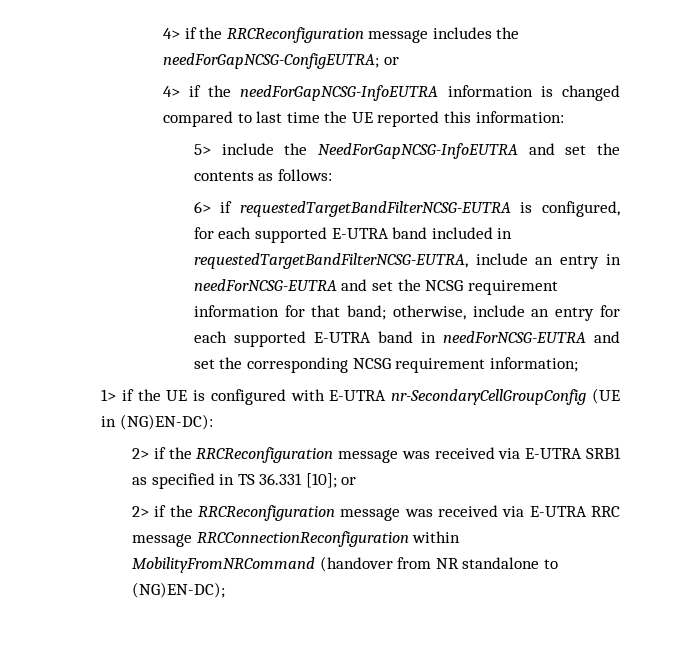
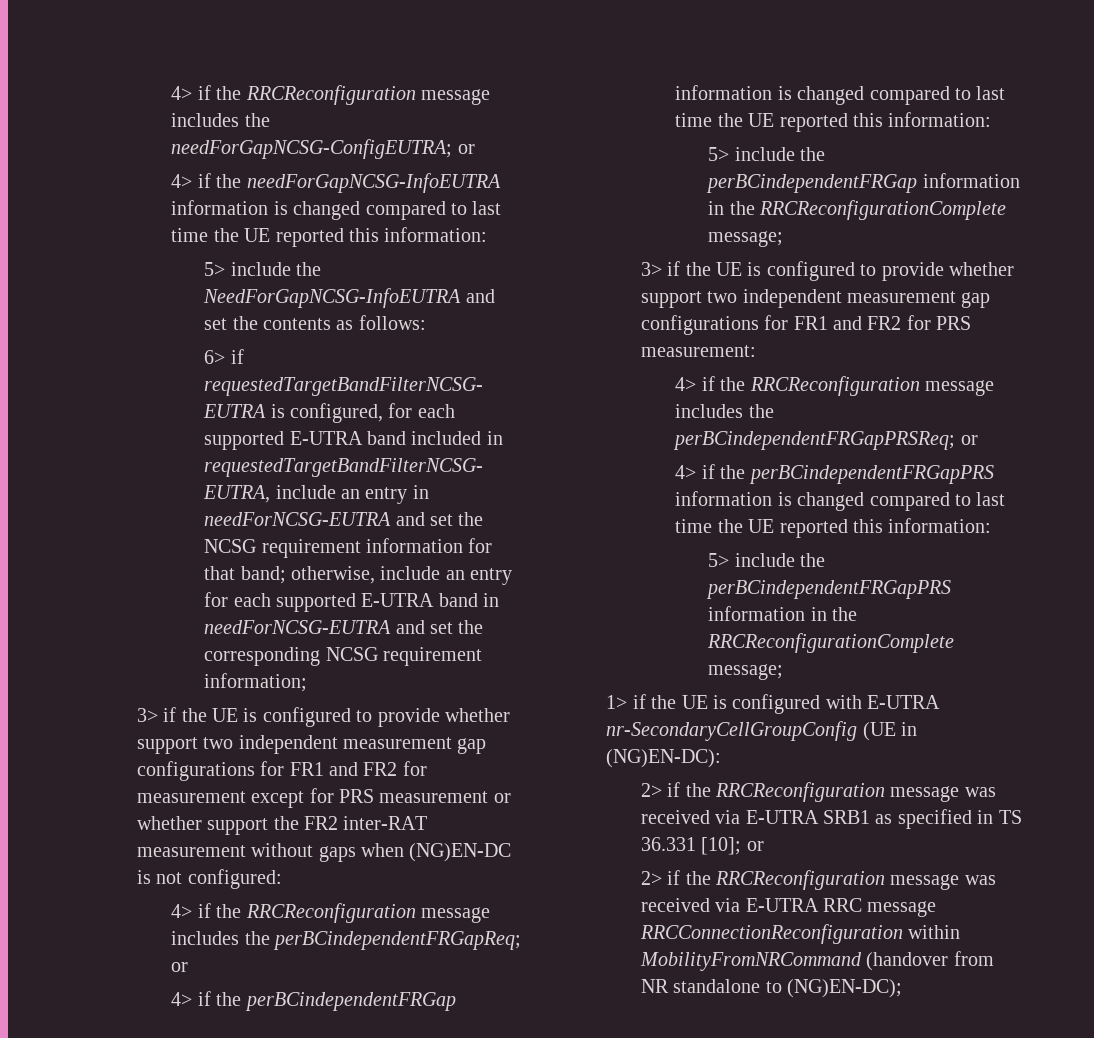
(578, 364) none -> [136,707,511,727] [136,735,487,754] [136,761,427,781] [136,788,511,808] [136,816,428,835] [136,843,512,862] [136,869,282,889] [171,903,490,923] [171,931,522,950] [171,962,189,972] [171,991,456,1011] [675,85,1006,105] [675,112,992,132] [708,147,825,161] [706,173,1020,193] [708,200,1006,220] [708,231,784,247] [640,261,1015,281] [640,289,991,308] [640,315,972,335] [640,345,756,357] [675,376,994,396] [675,404,774,418] [673,431,978,450] [675,464,994,484] [675,491,1006,511] [675,518,992,538] [708,553,825,567] [706,580,952,599] [708,606,857,621] [707,633,955,653] [708,664,784,680] // 3> if the UE is configured to provide whether support two independent measurement gap configurations for FR1 and FR2 for measurement except for PRS measurement or whether support the FR2 inter-RAT measurement without gaps when (NG)EN-DC is not configured: // 4> if the RRCReconfiguration message includes the perBCindependentFRGapReq; or // 4> if the perBCindependentFRGap information is changed compared to last time the UE reported this information: // 5> include the perBCindependentFRGap information in the RRCReconfigurationComplete message; // 3> if the UE is configured to provide whether support two independent measurement gap configurations for FR1 and FR2 for PRS measurement: // 4> if the RRCReconfiguration message includes the perBCindependentFRGapPRSReq; or // 4> if the perBCindependentFRGapPRS information is changed compared to last time the UE reported this information: // 5> include the perBCindependentFRGapPRS information in the RRCReconfigurationComplete message;

